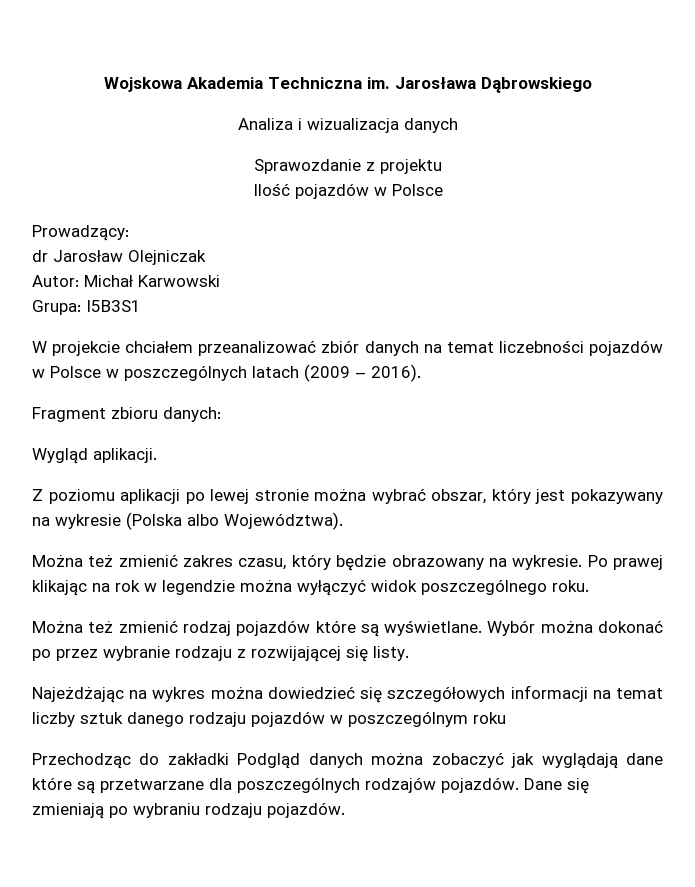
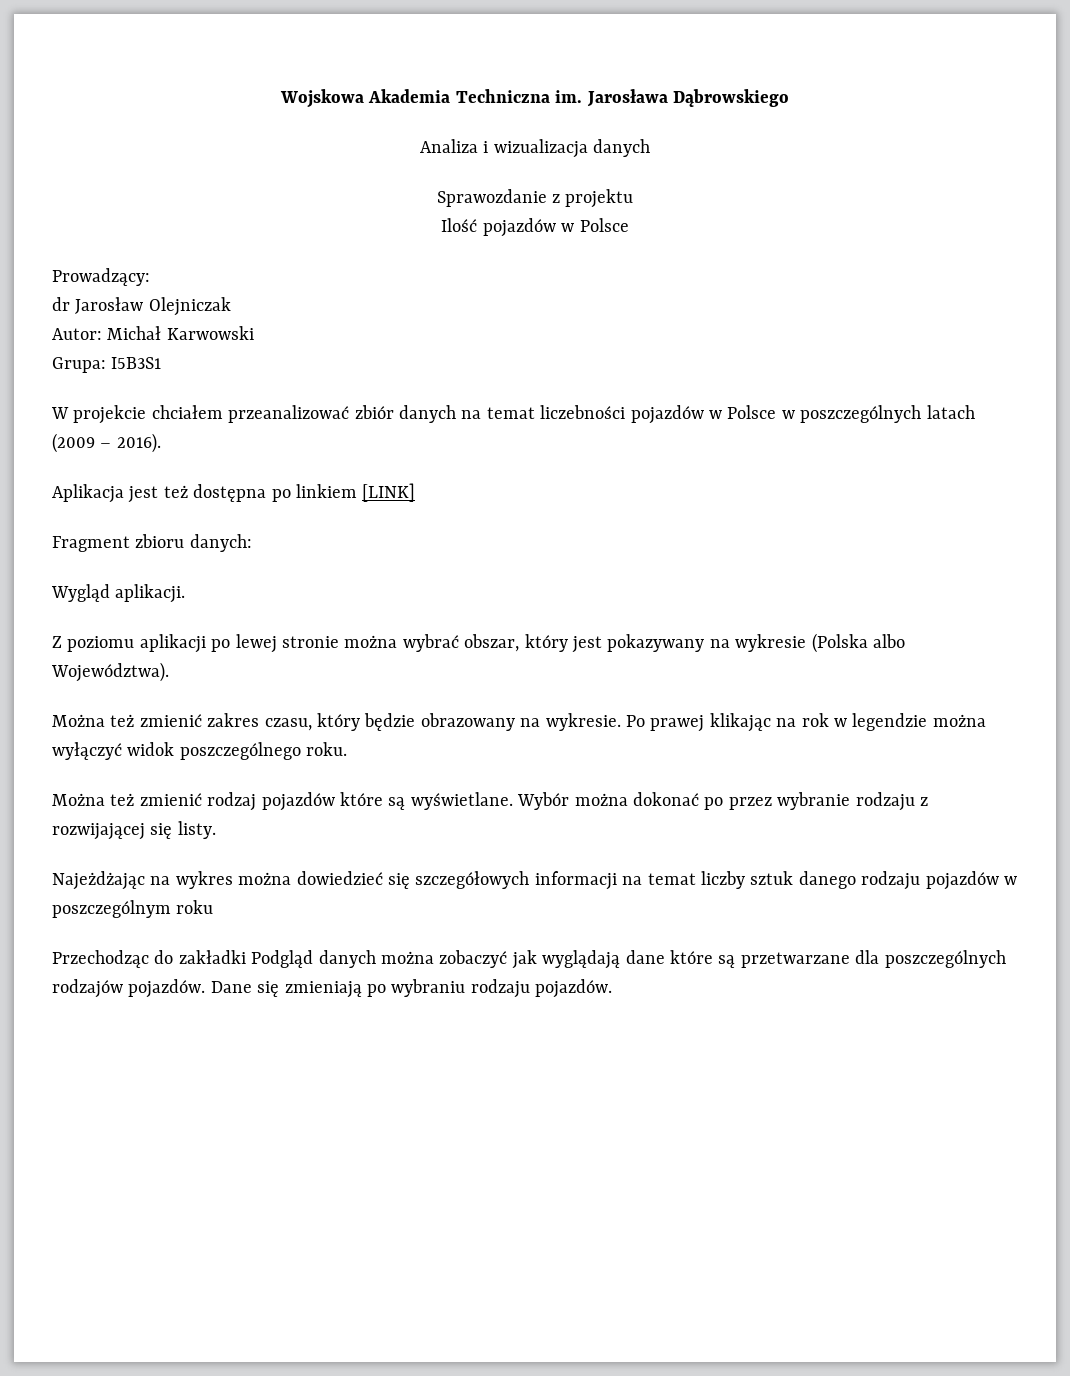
(421, 373) none -> [52,483,416,503] // Aplikacja jest też dostępna po linkiem [LINK]

